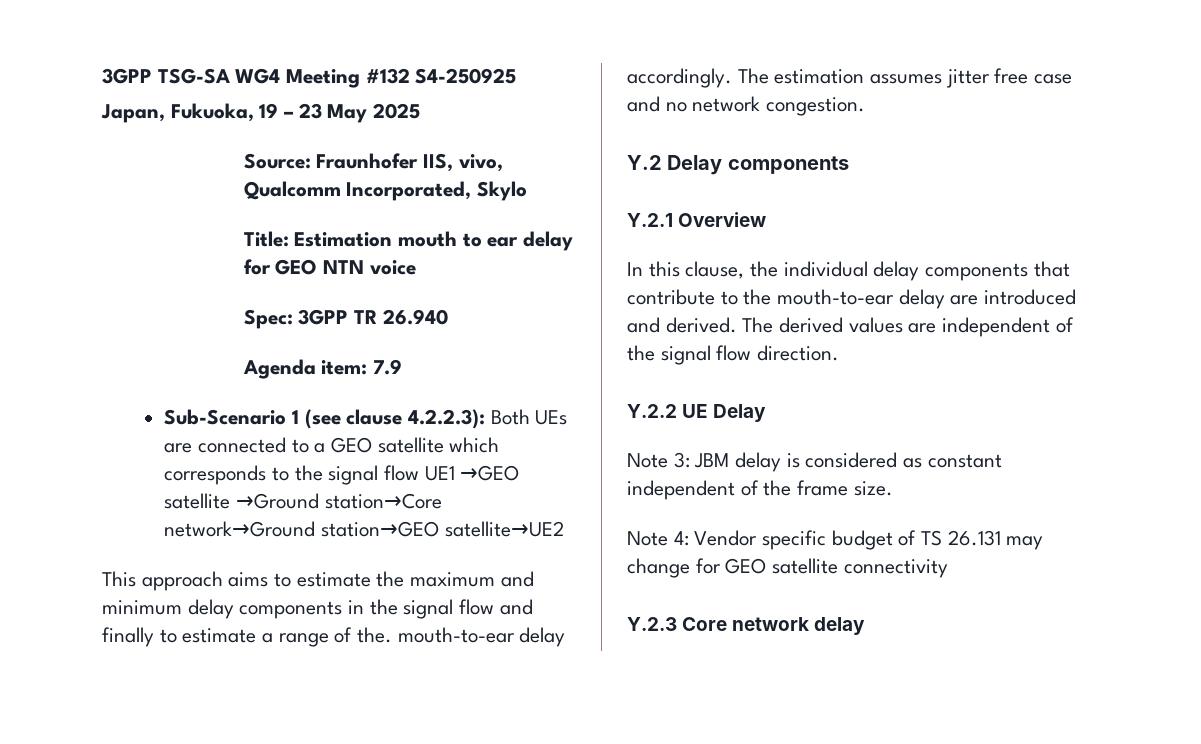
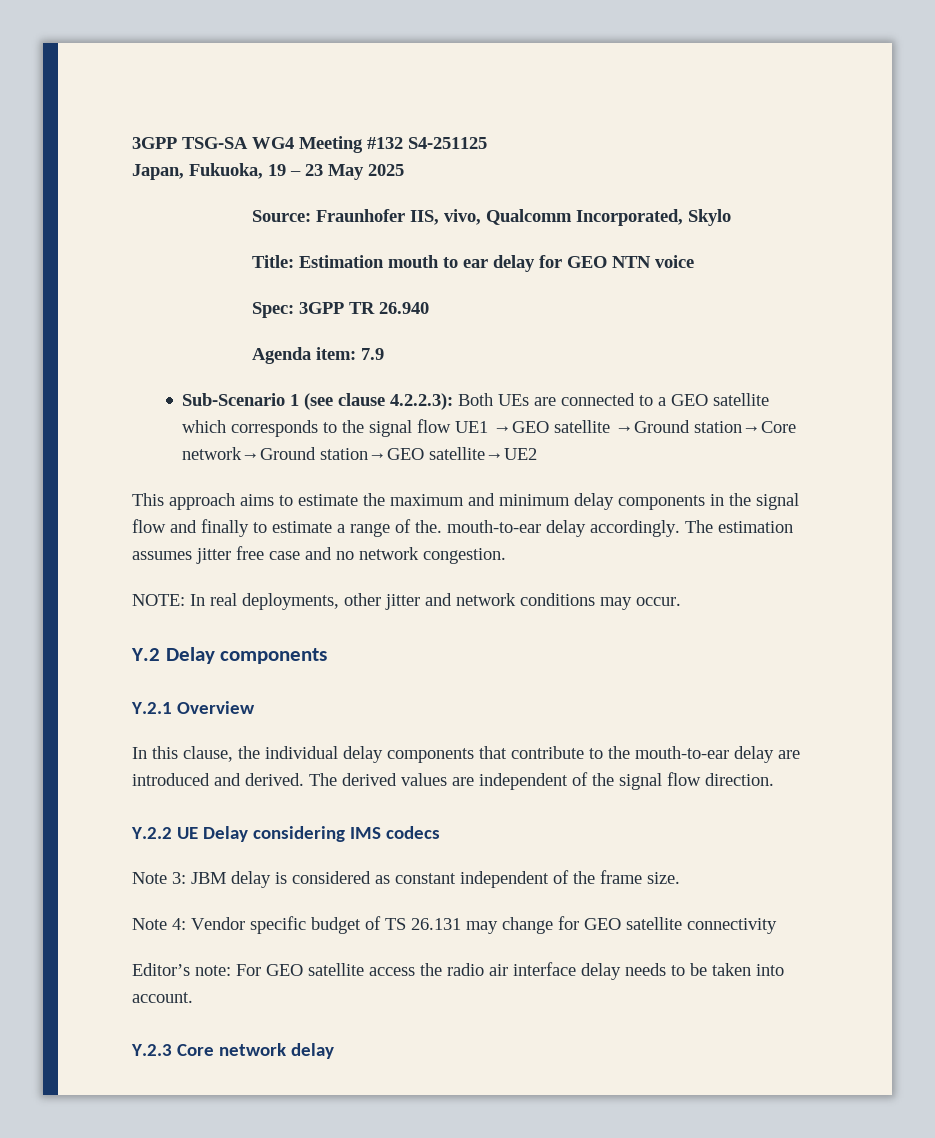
[415,68,517,84] S4-250925 -> [408,137,487,149] S4-251125
(866, 106) none -> [132,593,681,610] // NOTE: In real deployments, other jitter and network conditions may occur.
(767, 413) none -> [252,826,440,842] considering IMS codecs
(948, 568) none -> [132,962,784,980] [132,992,193,1003] // Editor’s note: For GEO satellite access the radio air interface delay needs to be taken into account.

